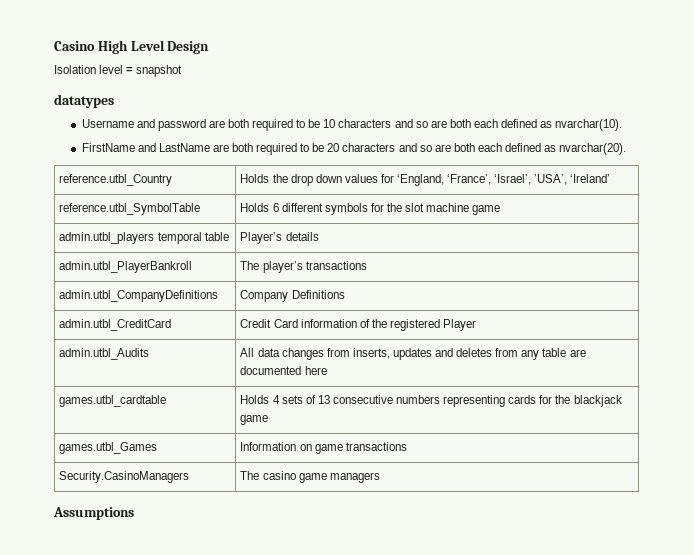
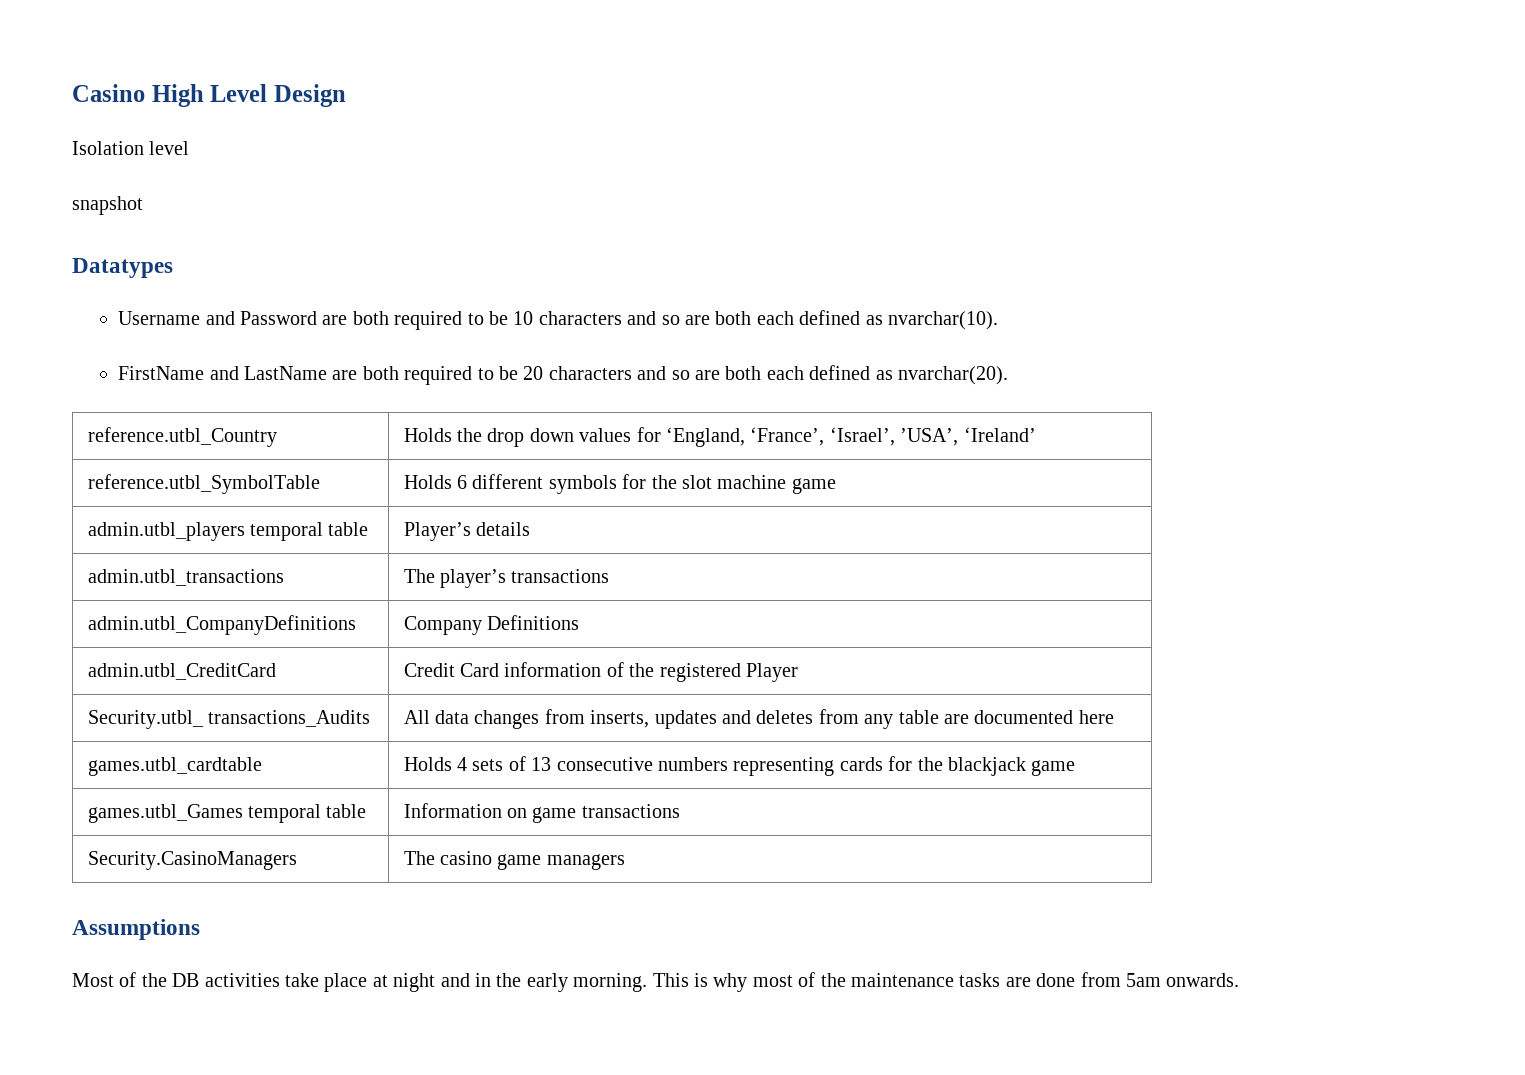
[126,67,134,74] = -> (190, 148) //
[54,94,114,108] datatypes -> [72,258,173,278] Datatypes
[157,119,206,131] password -> [240,311,318,325] Password
[59,261,193,273] admin.utbl_PlayerBankroll -> [87,569,284,586] admin.utbl_transactions
[59,348,150,360] admin.utbl_Audits -> [87,710,370,729] Security.utbl_ transactions_Audits
(158, 448) none -> [247,804,367,823] temporal table
(134, 513) none -> [72,972,1240,992] // Most of the DB activities take place at night and in the early morning. This is why most of the maintenance tasks are done from 5am onwards.

